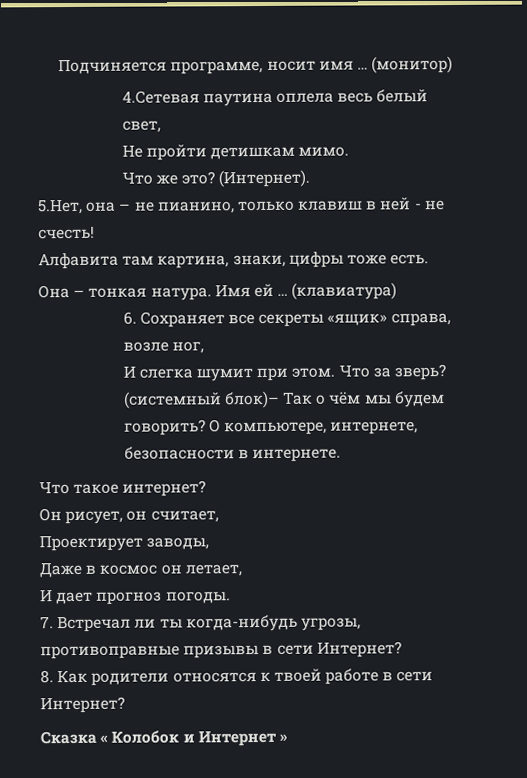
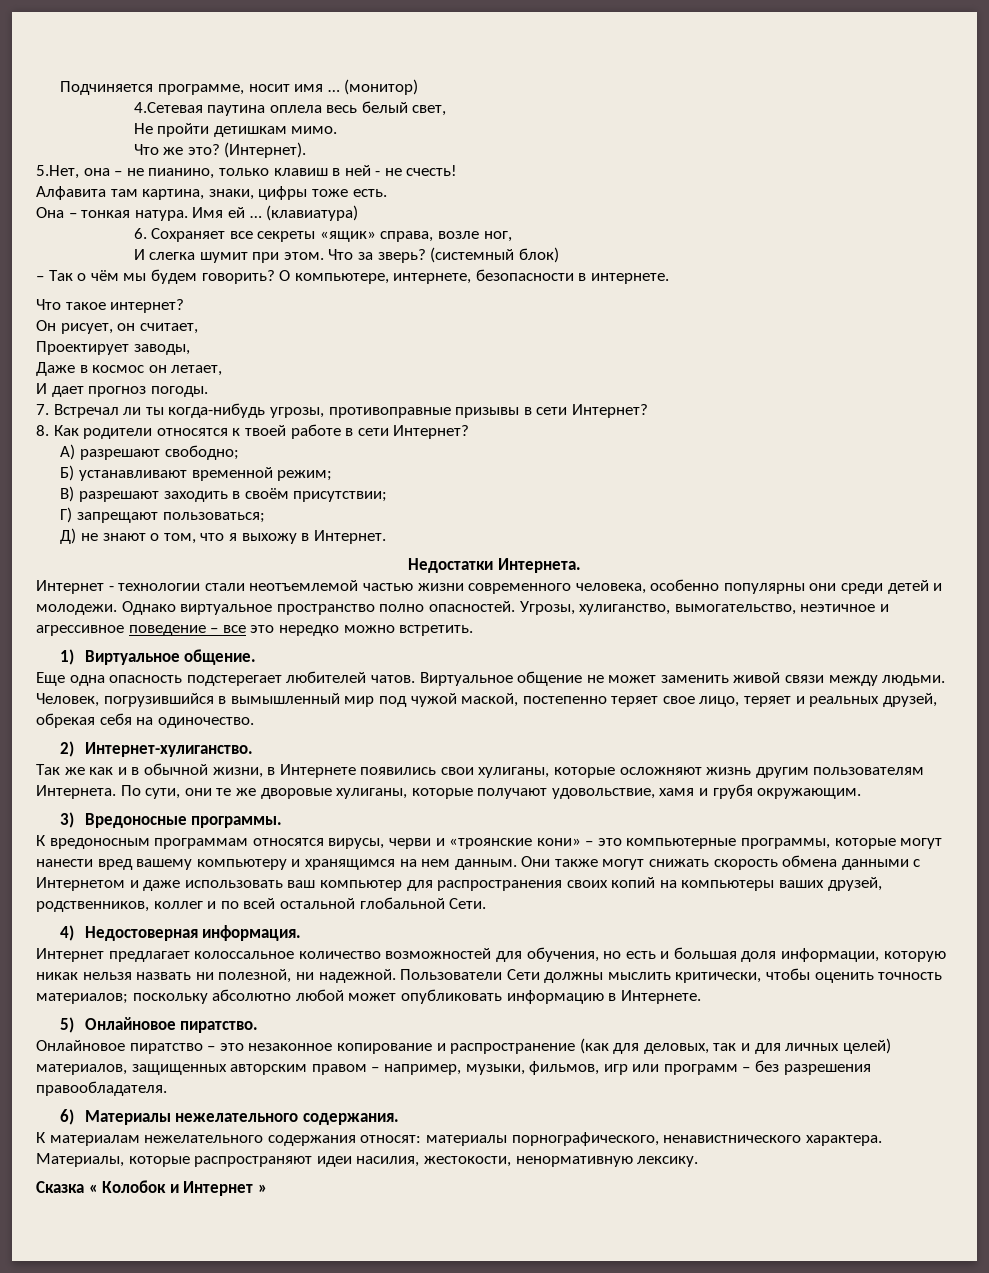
[224,390,280,409] блок)– -> [518,247,559,263] [36,276,44,281] блок) // –
(125, 705) none -> [60,444,239,460] [60,465,333,481] [60,486,388,502] [60,507,265,523] [60,528,386,544] [408,558,581,573] [36,579,943,594] [36,601,889,615] [36,625,474,636] [60,649,257,665] [36,671,946,686] [36,693,937,707] [36,713,254,728] [60,741,253,757] [36,763,925,778] [36,784,862,799] [60,812,283,828] [36,835,943,849] [36,855,921,870] [36,877,882,891] [36,897,487,912] [60,925,302,941] [36,947,946,962] [36,968,943,983] [36,989,701,1004] [60,1017,259,1033] [36,1038,891,1054] [36,1060,871,1075] [36,1081,167,1096] [60,1109,399,1125] [36,1132,882,1146] [36,1153,699,1167] // А) разрешают свободно; // Б) устанавливают временной режим; // В) разрешают заходить в своём присутствии; // Г) запрещают пользоваться; // Д) не знают о том, что я выхожу в Интернет. // Недостатки Интернета. // Интернет - технологии стали неотъемлемой частью жизни современного человека, особенно популярны они среди детей и молодежи. Однако виртуальное пространство полно опасностей. Угрозы, хулиганство, вымогательство, неэтичное и агрессивное поведение – все это нередко можно встретить. // 1) Виртуальное общение. // Еще одна опасность подстерегает любителей чатов. Виртуальное общение не может заменить живой связи между людьми. Человек, погрузившийся в вымышленный мир под чужой маской, постепенно теряет свое лицо, теряет и реальных друзей, обрекая себя на одиночество. // 2) Интернет-хулиганство. // Так же как и в обычной жизни, в Интернете появились свои хулиганы, которые осложняют жизнь другим пользователям Интернета. По сути, они те же дворовые хулиганы, которые получают удовольствие, хамя и грубя окружающим. // 3) Вредоносные программы. // К вредоносным программам относятся вирусы, черви и «троянские кони» – это компьютерные программы, которые могут нанести вред вашему компьютеру и хранящимся на нем данным. Они также могут снижать скорость обмена данными с Интернетом и даже использовать ваш компьютер для распространения своих копий на компьютеры ваших друзей, родственников, коллег и по всей остальной глобальной Cети. // 4) Недостоверная информация. // Интернет предлагает колоссальное количество возможностей для обучения, но есть и большая доля информации, которую никак нельзя назвать ни полезной, ни надежной. Пользователи Сети должны мыслить критически, чтобы оценить точность материалов; поскольку абсолютно любой может опубликовать информацию в Интернете. // 5) Онлайновое пиратство. // Онлайновое пиратство – это незаконное копирование и распространение (как для деловых, так и для личных целей) материалов, защищенных авторским правом – например, музыки, фильмов, игр или программ – без разрешения правообладателя. // 6) Материалы нежелательного содержания. // К материалам нежелательного содержания относят: материалы порнографического, ненавистнического характера. Материалы, которые распространяют идеи насилия, жестокости, ненормативную лексику.

